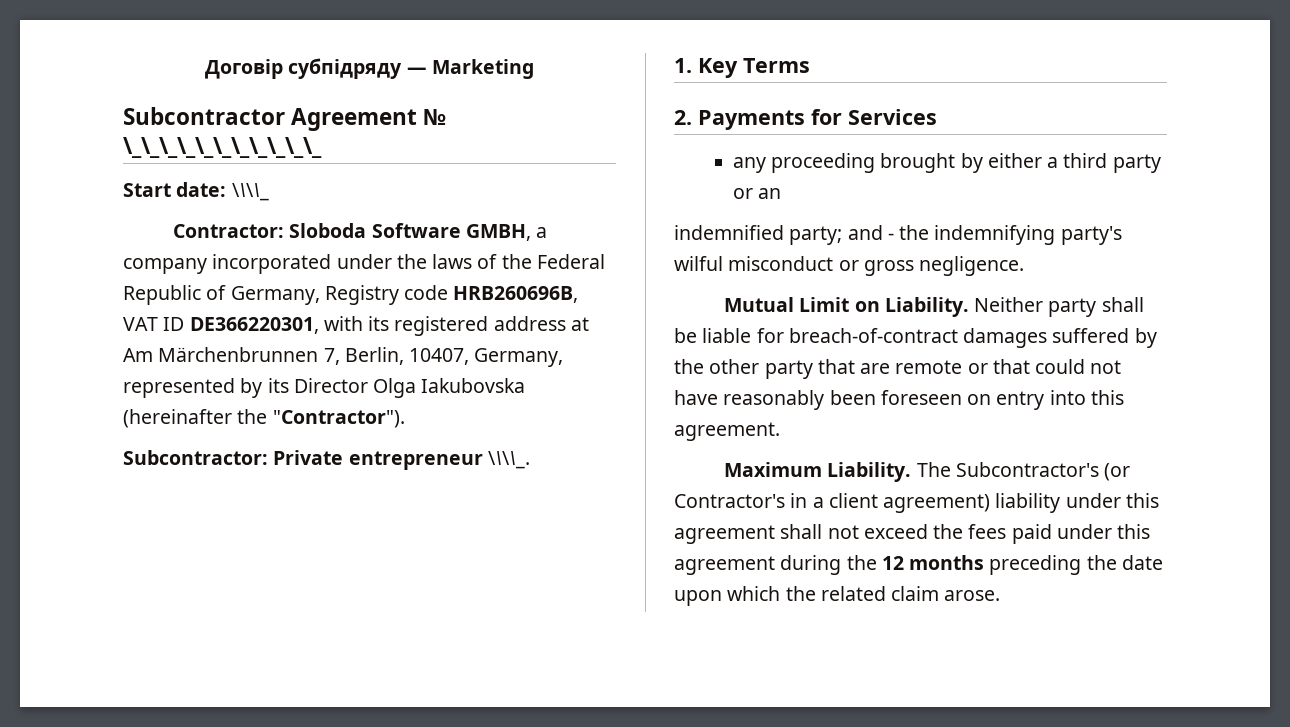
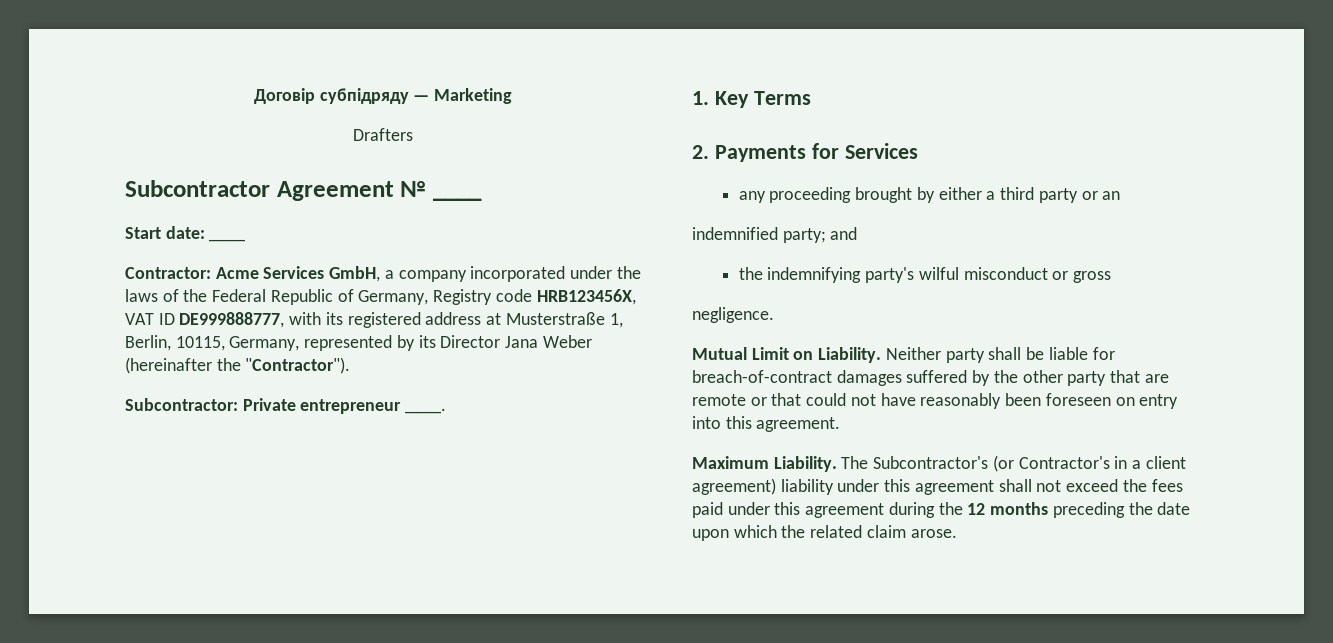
(534, 69) none -> [353,128,413,141] // Drafters
[123,137,322,158] \_\_\_\_\_\_\_\_\_\_\_ -> [432,197,482,201] ____
[231,183,269,201] \\\\_ -> [209,239,246,242] ____
[289,223,531,241] Sloboda Software GMBH, -> [215,266,381,282] Acme Services GmbH,
[453,286,579,303] HRB260696B, -> [536,289,636,305] HRB123456X,
[189,317,319,334] DE366220301, -> [179,312,285,328] DE999888777,
[123,347,470,365] Am Märchenbrunnen 7, Berlin, 10407, -> [505,312,623,328] [125,335,225,351] Musterstraße 1, Berlin, 10115,
[373,378,526,398] Olga Iakubovska -> [505,335,592,348] Jana Weber
[487,451,530,469] \\\\_. -> [405,408,447,414] ____.
[887,233,894,240] - -> (858, 233) //
(914, 268) none -> (1112, 277) //

